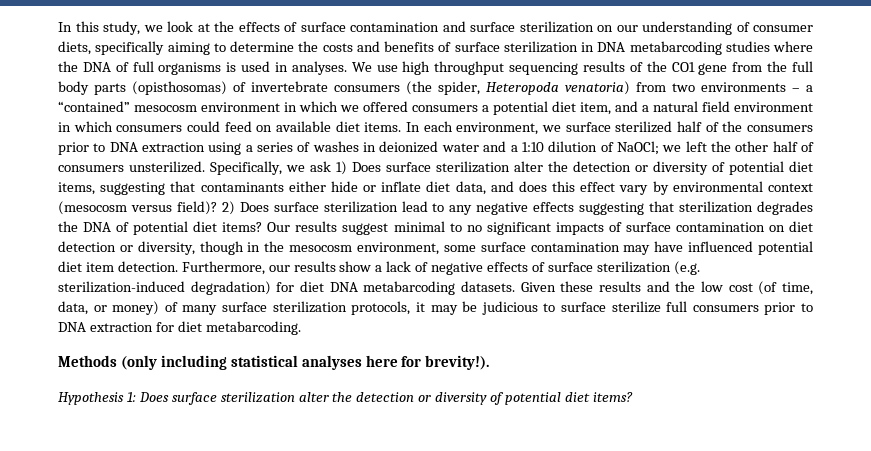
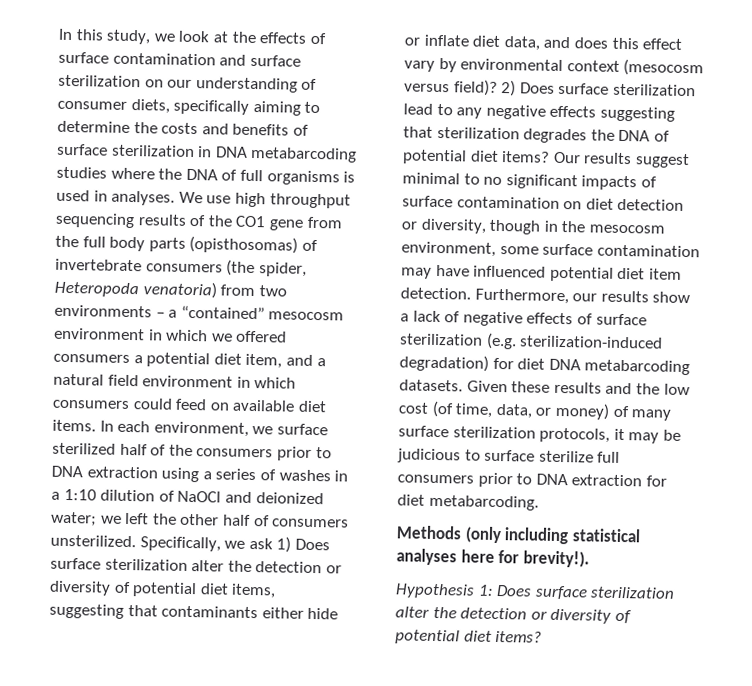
[379,141,507,153] deionized water and -> (349, 476) none
[616,141,659,155] NaOCl; -> [177,490,324,505] [50,511,97,527] NaOCl and deionized water;

